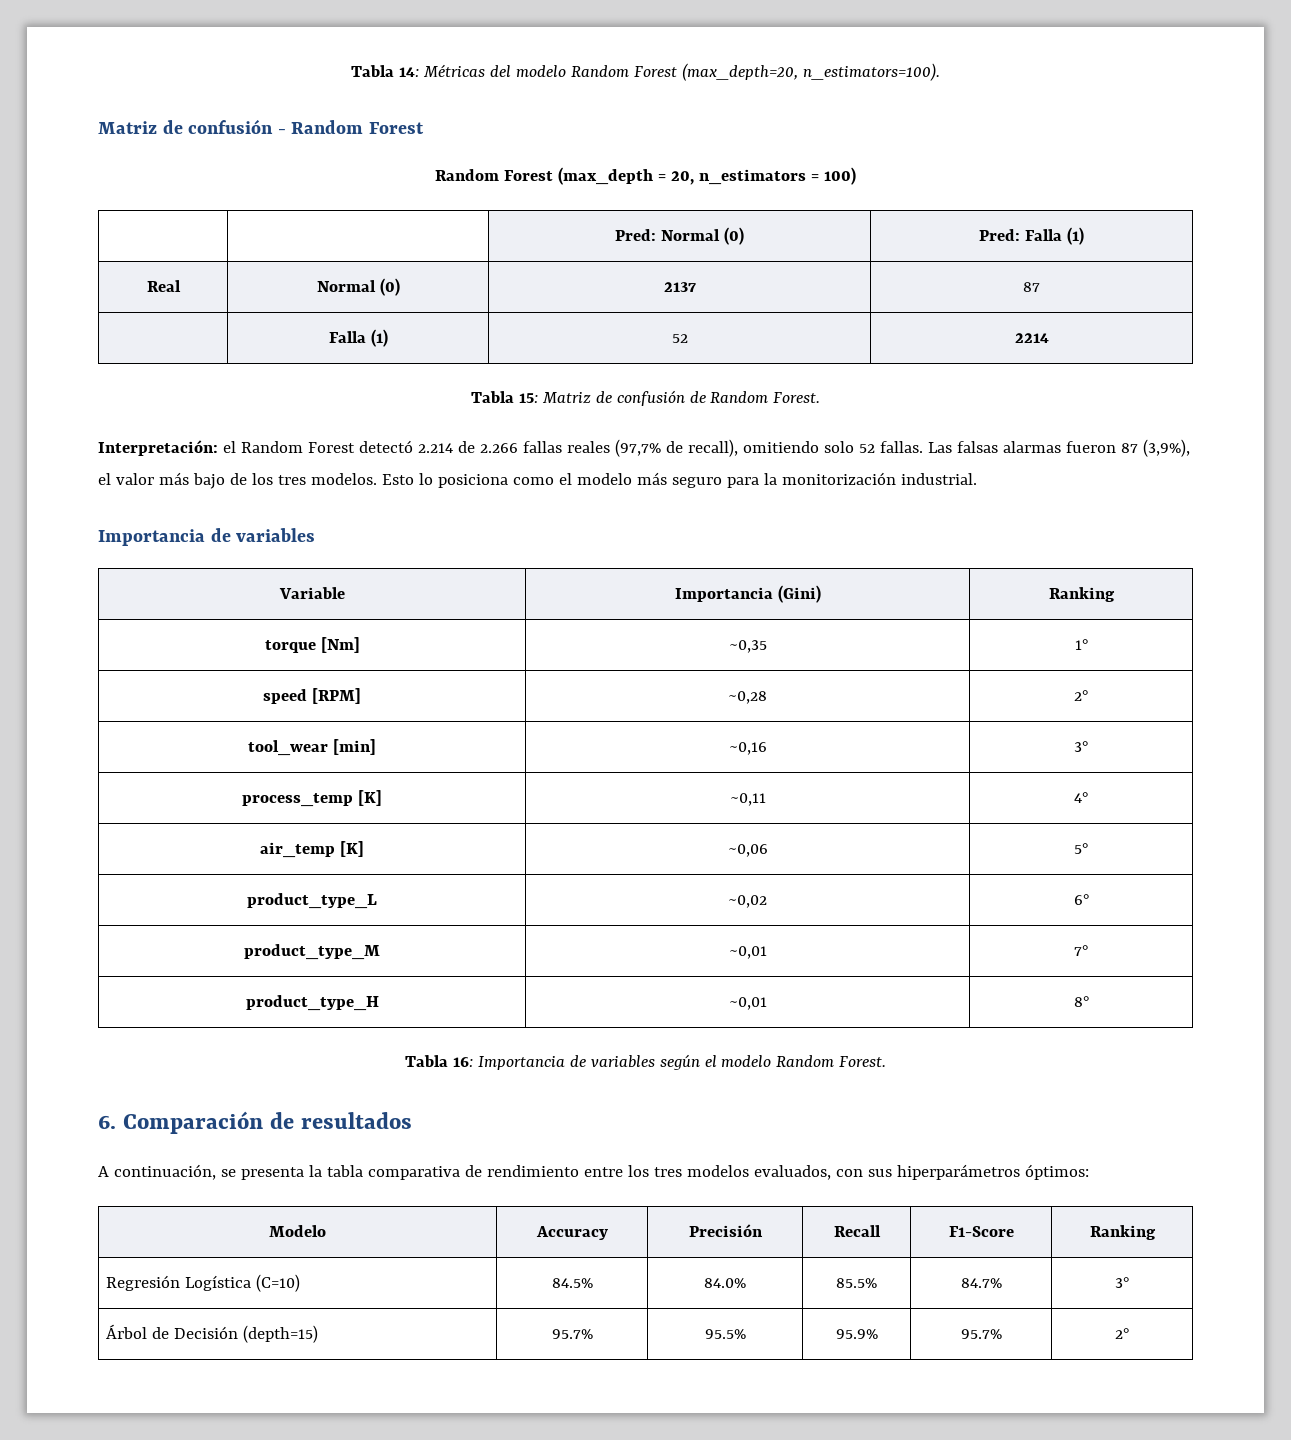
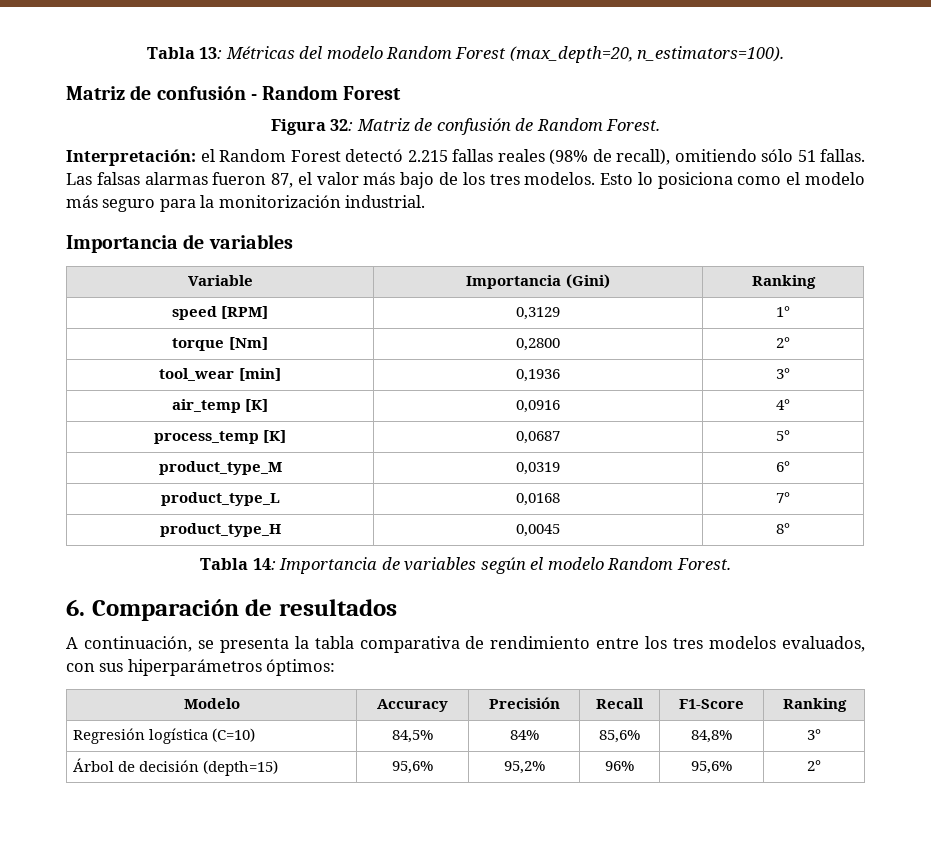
[351,65,420,77] Tabla 14: -> [146,47,223,59] Tabla 13:
[435,167,856,185] [615,227,744,245] [979,227,1084,245] [146,280,181,292] [316,278,400,296] [663,282,696,292] [1023,282,1040,292] [328,329,388,347] [671,334,688,343] [1014,333,1049,343] [470,391,538,403] Random Forest (max_depth = 20, n_estimators = 100) // | | Pred: Normal (0) | Pred: Falla (1) // Real | Normal (0) | 2137 | 87 // | Falla (1) | 52 | 2214 // Tabla 15: -> [270,119,354,135] Figura 32:
[417,441,518,453] 2.214 de 2.266 -> [407,150,448,162] 2.215
[614,439,661,457] (97,7% -> [549,149,588,165] (98%
[823,441,875,453] solo 52 -> [761,149,816,162] sólo 51
[1120,439,1190,457] 87 (3,9%), -> [271,173,294,188] 87,
[264,637,360,653] [728,640,767,653] [1074,639,1088,650] [263,688,361,704] [728,691,767,704] torque [Nm] | ~0,35 | 1° // speed [RPM] | ~0,28 -> [171,306,269,320] [516,307,560,320] [776,306,790,317] [172,337,268,351] [516,338,560,351] speed [RPM] | 0,3129 | 1° // torque [Nm] | 0,2800
[728,742,767,755] [1074,741,1088,752] [242,790,382,807] [729,793,766,806] [1074,792,1088,803] [260,841,364,858] [727,844,768,857] ~0,16 | 3° // process_temp [K] | ~0,11 | 4° // air_temp [K] | ~0,06 -> [516,369,560,382] [776,368,790,379] [171,399,269,413] [516,400,560,413] [776,399,790,410] [153,430,287,444] [516,431,560,444] 0,1936 | 3° // air_temp [K] | 0,0916 | 4° // process_temp [K] | 0,0687
[247,893,377,909] [728,895,767,908] product_type_L | ~0,02 -> [158,461,282,475] [516,462,560,475] product_type_M | 0,0319
[244,944,380,960] [728,946,767,959] product_type_M | ~0,01 -> [160,492,280,506] [516,493,560,506] product_type_L | 0,0168
[728,997,767,1010] ~0,01 -> [516,524,560,537] 0,0045
[452,1057,473,1067] 16: -> [252,558,276,570] 14:
[185,1275,252,1291] Logística -> [148,728,208,744] logística
[551,1278,593,1288] [704,1278,746,1288] [836,1278,877,1288] [960,1278,1002,1288] 84.5% | 84.0% | 85.5% | 84.7% -> [392,730,433,743] [509,730,539,740] [599,730,640,743] [691,730,732,743] 84,5% | 84% | 85,6% | 84,8%
[174,1326,239,1339] Decisión -> [138,760,199,772] decisión
[551,1329,593,1339] [704,1329,746,1339] [835,1329,878,1339] [960,1329,1002,1339] 95.7% | 95.5% | 95.9% | 95.7% -> [392,761,433,774] [503,761,545,774] [605,761,634,771] [691,761,732,774] 95,6% | 95,2% | 96% | 95,6%

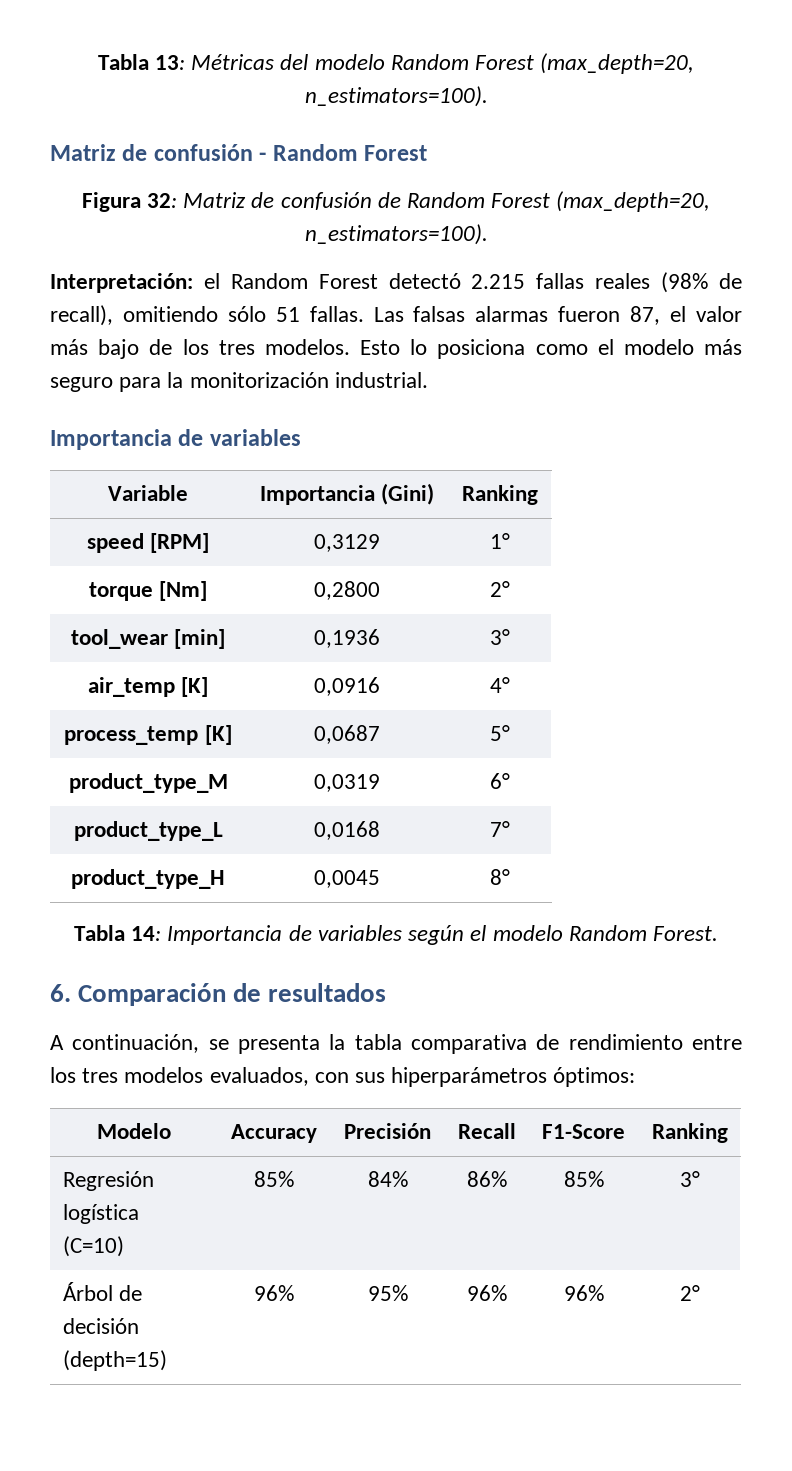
[606,119,661,131] Forest. -> [491,191,711,212] [304,224,488,245] Forest (max_depth=20, n_estimators=100).
[392,730,433,743] 84,5% -> [254,1171,294,1187] 85%
[599,730,640,743] [691,730,732,743] 85,6% | 84,8% -> [466,1171,507,1187] [563,1171,604,1187] 86% | 85%
[392,761,433,774] [503,761,545,774] [605,761,634,771] [691,761,732,774] 95,6% | 95,2% | 96% | 95,6% -> [254,1285,294,1301] [367,1285,408,1301] [466,1285,507,1301] [563,1285,604,1301] 96% | 95% | 96% | 96%

